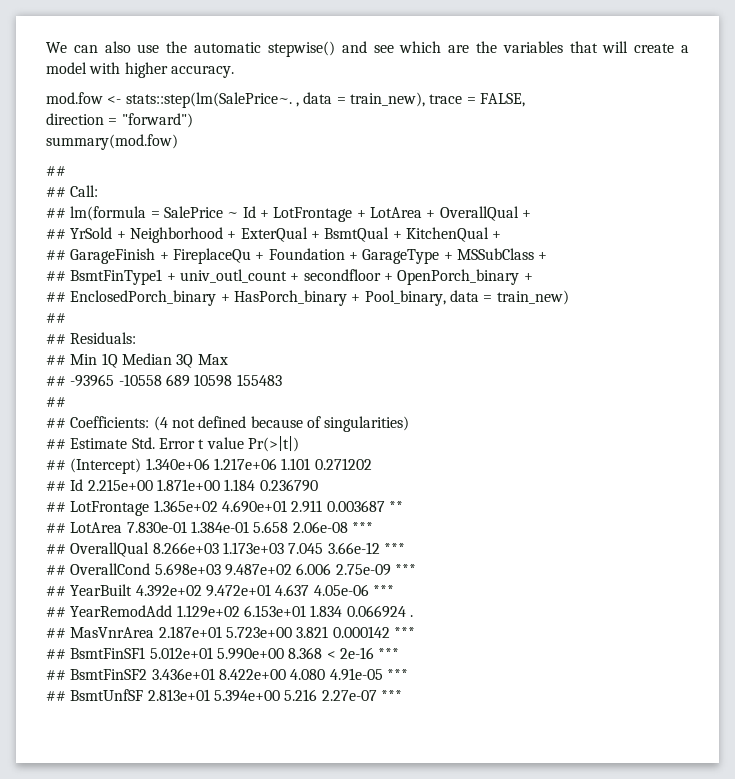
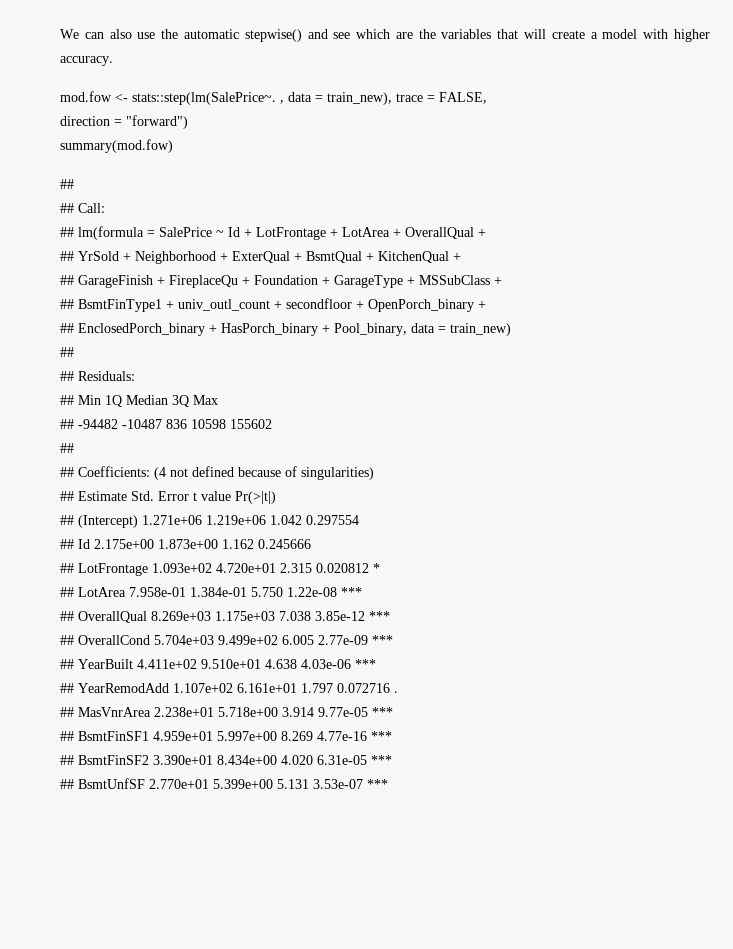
[70,374,282,387] -93965 -10558 689 10598 155483 -> [78,419,272,429] -94482 -10487 836 10598 155602
[145,458,372,470] [46,479,318,492] [46,500,403,516] [46,521,348,533] 1.340e+06 1.217e+06 1.101 0.271202 // ## Id 2.215e+00 1.871e+00 1.184 0.236790 // ## LotFrontage 1.365e+02 4.690e+01 2.911 0.003687 ** // ## LotArea 7.830e-01 1.384e-01 5.658 2.06e-08 -> [142,515,359,525] [60,539,311,549] [60,563,380,576] [60,587,337,597] 1.271e+06 1.219e+06 1.042 0.297554 // ## Id 2.175e+00 1.873e+00 1.162 0.245666 // ## LotFrontage 1.093e+02 4.720e+01 2.315 0.020812 * // ## LotArea 7.958e-01 1.384e-01 5.750 1.22e-08
[152,542,380,554] 8.266e+03 1.173e+03 7.045 3.66e-12 -> [151,611,365,621] 8.269e+03 1.175e+03 7.038 3.85e-12
[154,563,391,576] 5.698e+03 9.487e+02 6.006 2.75e-09 -> [154,635,368,645] 5.704e+03 9.499e+02 6.005 2.77e-09
[135,584,369,597] 4.392e+02 9.472e+01 4.637 4.05e-06 -> [137,659,351,669] 4.411e+02 9.510e+01 4.638 4.03e-06
[176,605,406,618] 1.129e+02 6.153e+01 1.834 0.066924 -> [173,683,390,693] 1.107e+02 6.161e+01 1.797 0.072716
[158,626,390,638] 2.187e+01 5.723e+00 3.821 0.000142 -> [154,707,368,717] 2.238e+01 5.718e+00 3.914 9.77e-05
[149,647,374,660] 5.012e+01 5.990e+00 8.368 < 2e-16 -> [153,731,367,741] 4.959e+01 5.997e+00 8.269 4.77e-16
[151,668,383,681] 3.436e+01 8.422e+00 4.080 4.91e-05 -> [153,755,367,765] 3.390e+01 8.434e+00 4.020 6.31e-05
[147,689,377,702] 2.813e+01 5.394e+00 5.216 2.27e-07 -> [149,779,363,789] 2.770e+01 5.399e+00 5.131 3.53e-07

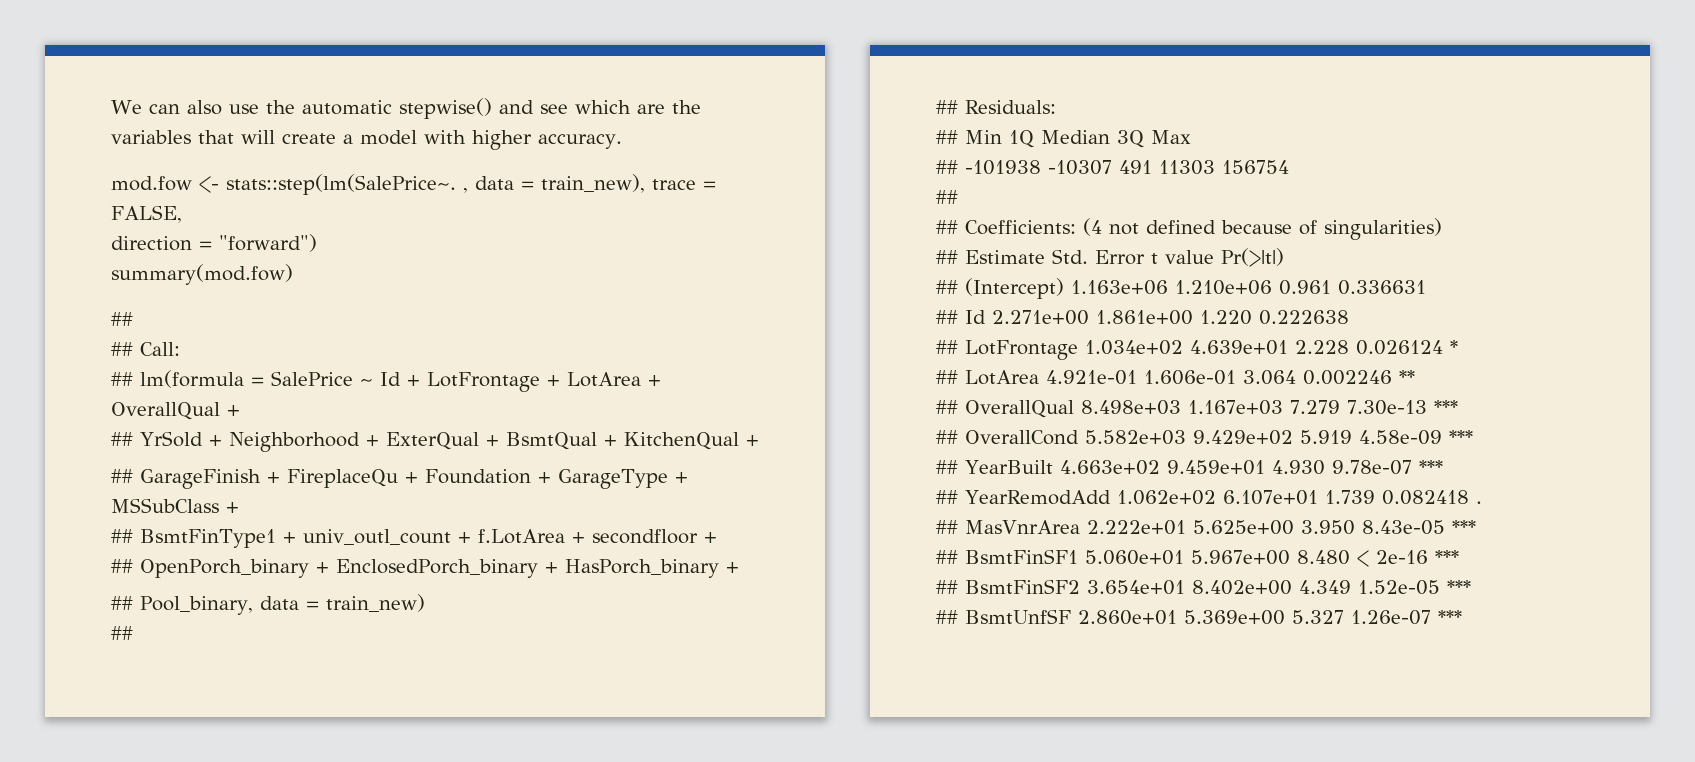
(282, 304) none -> [477,529,585,544] f.LotArea +
[368,299,486,312] [60,323,74,333] OpenPorch_binary + // ## -> [111,559,329,578] // ## OpenPorch_binary +
(330, 328) none -> [111,596,133,610] // ##
[78,419,272,429] -94482 -10487 836 10598 155602 -> [965,160,1289,175] -101938 -10307 491 11303 156754
[142,515,359,525] [60,539,311,549] [60,563,380,576] [60,587,362,597] [60,611,365,623] 1.271e+06 1.219e+06 1.042 0.297554 // ## Id 2.175e+00 1.873e+00 1.162 0.245666 // ## LotFrontage 1.093e+02 4.720e+01 2.315 0.020812 * // ## LotArea 7.958e-01 1.384e-01 5.750 1.22e-08 *** // ## OverallQual 8.269e+03 1.175e+03 7.038 3.85e-12 -> [1071,280,1426,295] [936,310,1349,325] [936,340,1458,360] [936,370,1415,385] [936,400,1427,418] 1.163e+06 1.210e+06 0.961 0.336631 // ## Id 2.271e+00 1.861e+00 1.220 0.222638 // ## LotFrontage 1.034e+02 4.639e+01 2.228 0.026124 * // ## LotArea 4.921e-01 1.606e-01 3.064 0.002246 ** // ## OverallQual 8.498e+03 1.167e+03 7.279 7.30e-13
[154,635,368,645] 5.704e+03 9.499e+02 6.005 2.77e-09 -> [1085,430,1442,445] 5.582e+03 9.429e+02 5.919 4.58e-09
[137,659,351,669] 4.411e+02 9.510e+01 4.638 4.03e-06 -> [1059,460,1412,475] 4.663e+02 9.459e+01 4.930 9.78e-07
[173,683,390,693] 1.107e+02 6.161e+01 1.797 0.072716 -> [1116,490,1469,505] 1.062e+02 6.107e+01 1.739 0.082418
[154,707,368,717] 2.238e+01 5.718e+00 3.914 9.77e-05 -> [1086,520,1445,535] 2.222e+01 5.625e+00 3.950 8.43e-05
[153,731,367,741] 4.959e+01 5.997e+00 8.269 4.77e-16 -> [1085,550,1428,567] 5.060e+01 5.967e+00 8.480 < 2e-16
[153,755,367,765] 3.390e+01 8.434e+00 4.020 6.31e-05 -> [1087,580,1440,595] 3.654e+01 8.402e+00 4.349 1.52e-05
[149,779,363,789] 2.770e+01 5.399e+00 5.131 3.53e-07 -> [1078,610,1431,625] 2.860e+01 5.369e+00 5.327 1.26e-07

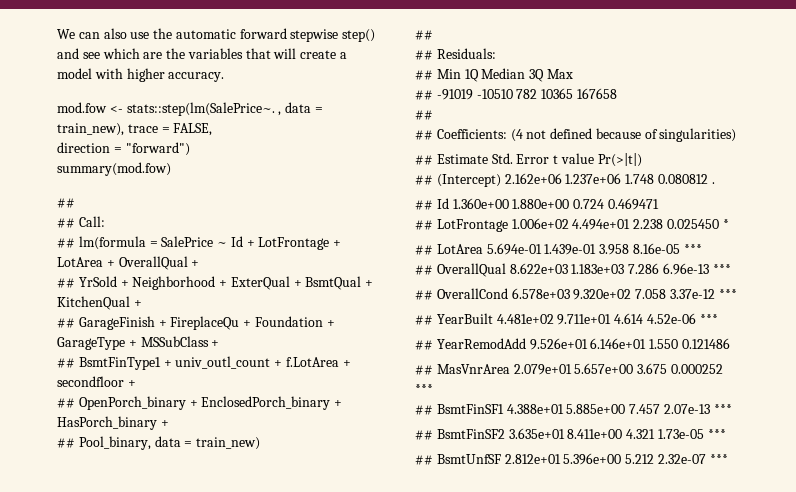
[398,98,492,119] stepwise() -> [239,28,376,42] forward stepwise step()
[965,160,1289,175] -101938 -10307 491 11303 156754 -> [436,88,617,100] -91019 -10510 782 10365 167658
[1071,280,1426,295] [936,310,1349,325] [936,340,1458,360] [936,370,1415,385] [936,400,1427,418] 1.163e+06 1.210e+06 0.961 0.336631 // ## Id 2.271e+00 1.861e+00 1.220 0.222638 // ## LotFrontage 1.034e+02 4.639e+01 2.228 0.026124 * // ## LotArea 4.921e-01 1.606e-01 3.064 0.002246 ** // ## OverallQual 8.498e+03 1.167e+03 7.279 7.30e-13 -> [504,173,715,184] [415,198,659,210] [415,218,729,232] [415,243,702,255] [415,263,709,277] 2.162e+06 1.237e+06 1.748 0.080812 . // ## Id 1.360e+00 1.880e+00 0.724 0.469471 // ## LotFrontage 1.006e+02 4.494e+01 2.238 0.025450 * // ## LotArea 5.694e-01 1.439e-01 3.958 8.16e-05 *** // ## OverallQual 8.622e+03 1.183e+03 7.286 6.96e-13
[1085,430,1442,445] 5.582e+03 9.429e+02 5.919 4.58e-09 -> [511,288,715,300] 6.578e+03 9.320e+02 7.058 3.37e-12
[1059,460,1412,475] 4.663e+02 9.459e+01 4.930 9.78e-07 -> [496,313,696,325] 4.481e+02 9.711e+01 4.614 4.52e-06
[1116,490,1482,505] [936,520,1476,535] [936,549,1428,567] 1.062e+02 6.107e+01 1.739 0.082418 . // ## MasVnrArea 2.222e+01 5.625e+00 3.950 8.43e-05 *** // ## BsmtFinSF1 5.060e+01 5.967e+00 8.480 < 2e-16 -> [529,338,730,350] [415,363,723,375] [415,384,433,394] [415,404,710,415] 9.526e+01 6.146e+01 1.550 0.121486 // ## MasVnrArea 2.079e+01 5.657e+00 3.675 0.000252 *** // ## BsmtFinSF1 4.388e+01 5.885e+00 7.457 2.07e-13
[1087,580,1440,595] 3.654e+01 8.402e+00 4.349 1.52e-05 -> [508,428,704,439] 3.635e+01 8.411e+00 4.321 1.73e-05
[1078,610,1431,625] 2.860e+01 5.369e+00 5.327 1.26e-07 -> [504,453,706,465] 2.812e+01 5.396e+00 5.212 2.32e-07

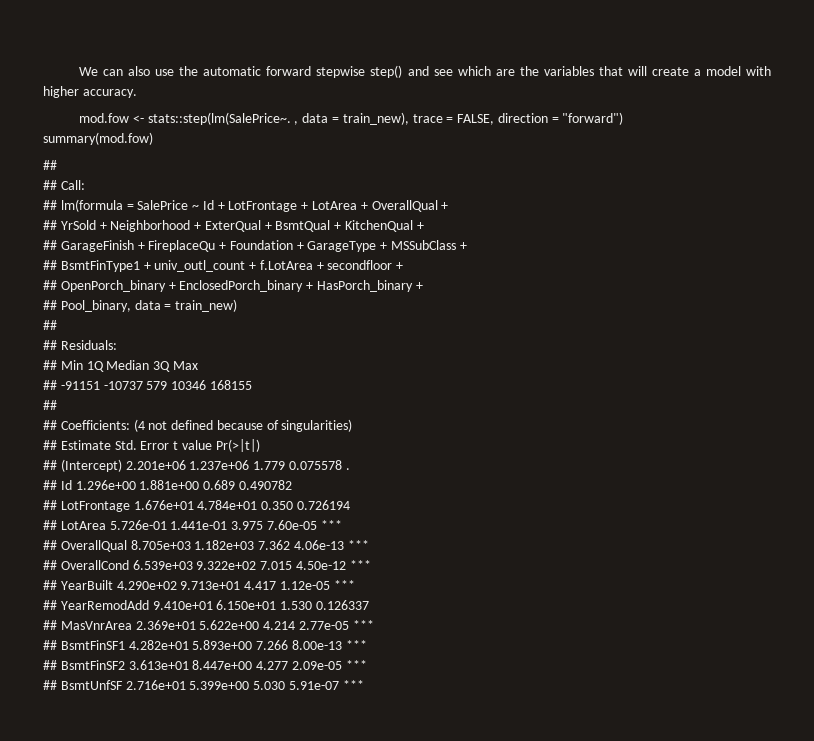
(213, 129) // -> (495, 119) none
[436,88,617,100] -91019 -10510 782 10365 167658 -> [60,380,252,390] -91151 -10737 579 10346 168155
[504,173,708,184] 2.162e+06 1.237e+06 1.748 0.080812 -> [125,460,342,470] 2.201e+06 1.237e+06 1.779 0.075578
[452,198,659,210] [415,218,729,232] [415,243,680,255] 1.360e+00 1.880e+00 0.724 0.469471 // ## LotFrontage 1.006e+02 4.494e+01 2.238 0.025450 * // ## LotArea 5.694e-01 1.439e-01 3.958 8.16e-05 -> [75,480,292,490] [43,500,350,512] [43,520,317,530] 1.296e+00 1.881e+00 0.689 0.490782 // ## LotFrontage 1.676e+01 4.784e+01 0.350 0.726194 // ## LotArea 5.726e-01 1.441e-01 3.975 7.60e-05
[509,263,709,275] 8.622e+03 1.183e+03 7.286 6.96e-13 -> [130,540,344,550] 8.705e+03 1.182e+03 7.362 4.06e-13
[511,288,715,300] 6.578e+03 9.320e+02 7.058 3.37e-12 -> [132,560,346,570] 6.539e+03 9.322e+02 7.015 4.50e-12
[496,313,696,325] 4.481e+02 9.711e+01 4.614 4.52e-06 -> [116,581,330,590] 4.290e+02 9.713e+01 4.417 1.12e-05
[529,338,730,350] [415,363,723,375] 9.526e+01 6.146e+01 1.550 0.121486 // ## MasVnrArea 2.079e+01 5.657e+00 3.675 0.000252 -> [152,600,369,610] [43,620,349,630] 9.410e+01 6.150e+01 1.530 0.126337 // ## MasVnrArea 2.369e+01 5.622e+00 4.214 2.77e-05
[506,404,710,414] 4.388e+01 5.885e+00 7.457 2.07e-13 -> [128,640,342,650] 4.282e+01 5.893e+00 7.266 8.00e-13
[508,428,704,439] 3.635e+01 8.411e+00 4.321 1.73e-05 -> [128,660,342,670] 3.613e+01 8.447e+00 4.277 2.09e-05
[504,453,706,465] 2.812e+01 5.396e+00 5.212 2.32e-07 -> [125,680,339,690] 2.716e+01 5.399e+00 5.030 5.91e-07

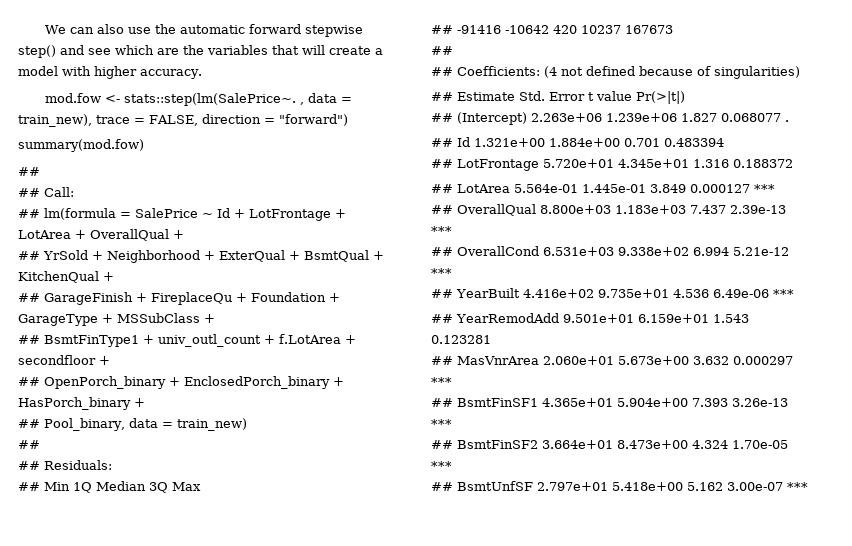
[60,380,252,390] -91151 -10737 579 10346 168155 -> [457,25,673,34] -91416 -10642 420 10237 167673
[125,460,342,470] 2.201e+06 1.237e+06 1.779 0.075578 -> [531,113,781,122] 2.263e+06 1.239e+06 1.827 0.068077
[75,480,292,490] [43,500,350,512] [43,520,317,530] 1.296e+00 1.881e+00 0.689 0.490782 // ## LotFrontage 1.676e+01 4.784e+01 0.350 0.726194 // ## LotArea 5.726e-01 1.441e-01 3.975 7.60e-05 -> [474,138,724,147] [431,159,793,171] [431,184,750,193] 1.321e+00 1.884e+00 0.701 0.483394 // ## LotFrontage 5.720e+01 4.345e+01 1.316 0.188372 // ## LotArea 5.564e-01 1.445e-01 3.849 0.000127
[130,540,344,550] 8.705e+03 1.182e+03 7.362 4.06e-13 -> [540,205,786,214] 8.800e+03 1.183e+03 7.437 2.39e-13
[132,560,346,570] 6.539e+03 9.322e+02 7.015 4.50e-12 -> [543,247,789,256] 6.531e+03 9.338e+02 6.994 5.21e-12
[116,581,330,590] 4.290e+02 9.713e+01 4.417 1.12e-05 -> [522,289,769,298] 4.416e+02 9.735e+01 4.536 6.49e-06
[152,600,369,610] [43,620,349,630] 9.410e+01 6.150e+01 1.530 0.126337 // ## MasVnrArea 2.369e+01 5.622e+00 4.214 2.77e-05 -> [562,314,749,323] [431,335,491,344] [431,356,793,365] 9.501e+01 6.159e+01 1.543 0.123281 // ## MasVnrArea 2.060e+01 5.673e+00 3.632 0.000297
[128,640,342,650] 4.282e+01 5.893e+00 7.266 8.00e-13 -> [542,398,788,407] 4.365e+01 5.904e+00 7.393 3.26e-13
[128,660,342,670] 3.613e+01 8.447e+00 4.277 2.09e-05 -> [542,440,788,449] 3.664e+01 8.473e+00 4.324 1.70e-05
[125,680,339,690] 2.716e+01 5.399e+00 5.030 5.91e-07 -> [537,482,783,491] 2.797e+01 5.418e+00 5.162 3.00e-07

